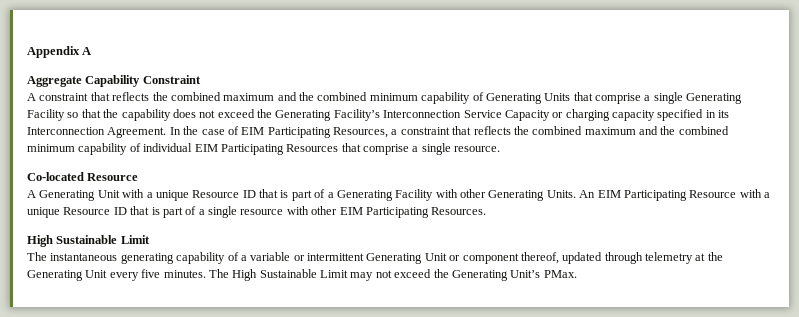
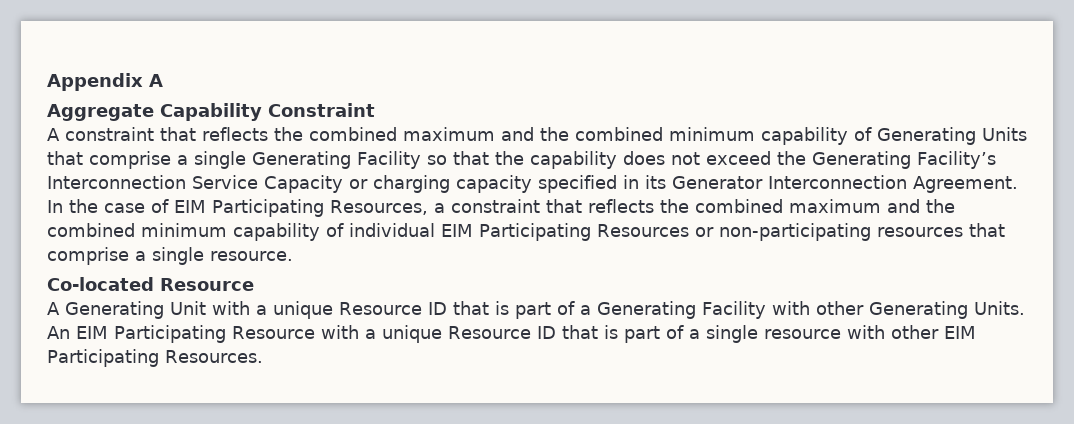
(730, 114) none -> [672,176,763,189] Generator
(339, 148) none -> [694,223,963,241] or non-participating resources
[27,235,150,247] [27,252,723,264] [27,269,577,281] // High Sustainable Limit // The instantaneous generating capability of a variable or intermittent Generating Unit or component thereof, updated through telemetry at the Generating Unit every five minutes. The High Sustainable Limit may not exceed the Generating Unit’s PMax. -> (263, 356) none

